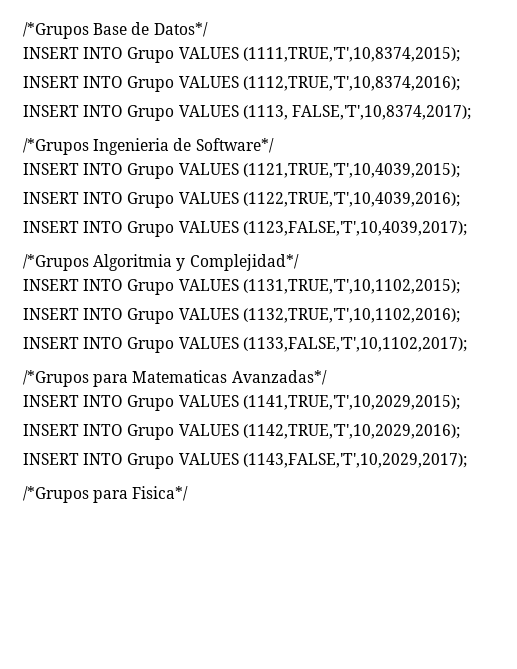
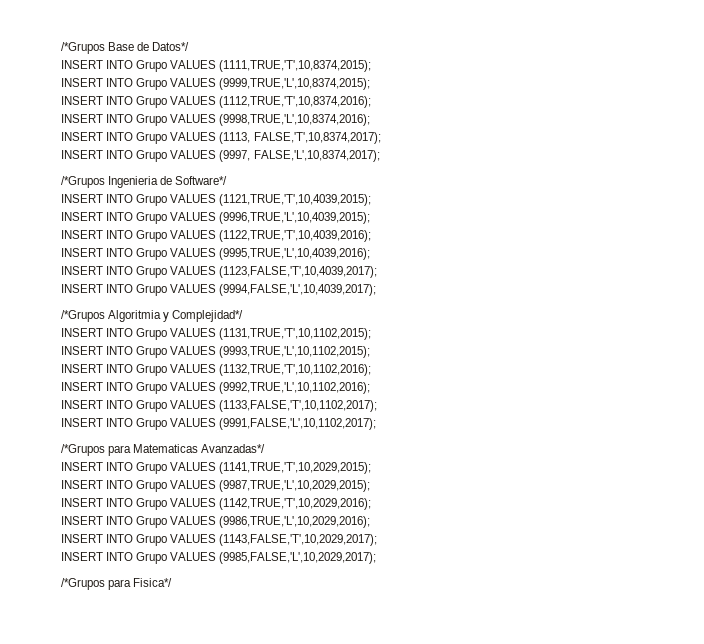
(460, 54) none -> [61,78,371,90] // INSERT INTO Grupo VALUES (9999,TRUE,'L',10,8374,2015);
(460, 83) none -> [61,114,371,126] // INSERT INTO Grupo VALUES (9998,TRUE,'L',10,8374,2016);
(471, 112) none -> [61,150,380,162] // INSERT INTO Grupo VALUES (9997, FALSE,'L',10,8374,2017);
(460, 170) none -> [61,212,371,224] // INSERT INTO Grupo VALUES (9996,TRUE,'L',10,4039,2015);
(460, 199) none -> [61,248,371,260] // INSERT INTO Grupo VALUES (9995,TRUE,'L',10,4039,2016);
(467, 228) none -> [61,284,377,296] // INSERT INTO Grupo VALUES (9994,FALSE,'L',10,4039,2017);
(460, 286) none -> [61,346,371,358] // INSERT INTO Grupo VALUES (9993,TRUE,'L',10,1102,2015);
(460, 315) none -> [61,382,371,394] // INSERT INTO Grupo VALUES (9992,TRUE,'L',10,1102,2016);
(467, 344) none -> [61,418,377,430] // INSERT INTO Grupo VALUES (9991,FALSE,'L',10,1102,2017);
(460, 402) none -> [61,480,371,492] // INSERT INTO Grupo VALUES (9987,TRUE,'L',10,2029,2015);
(460, 431) none -> [61,516,371,528] // INSERT INTO Grupo VALUES (9986,TRUE,'L',10,2029,2016);
(467, 460) none -> [61,552,377,564] // INSERT INTO Grupo VALUES (9985,FALSE,'L',10,2029,2017);

